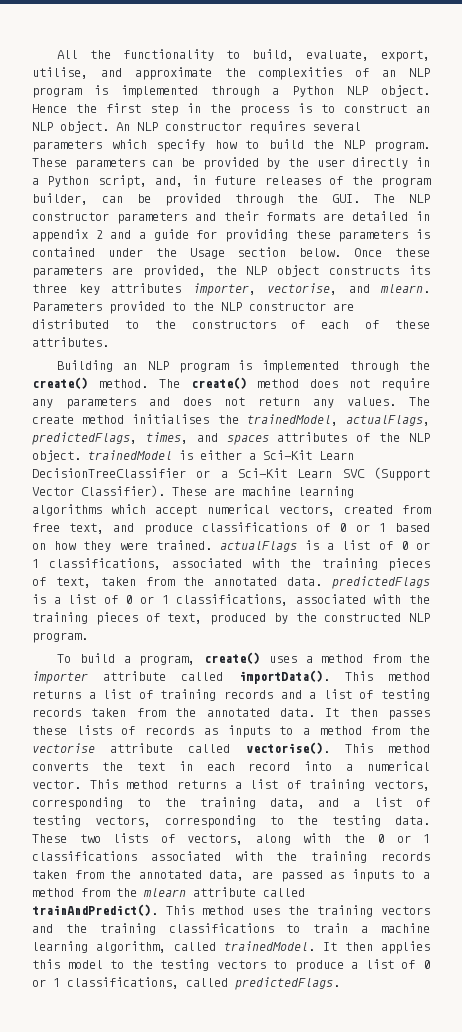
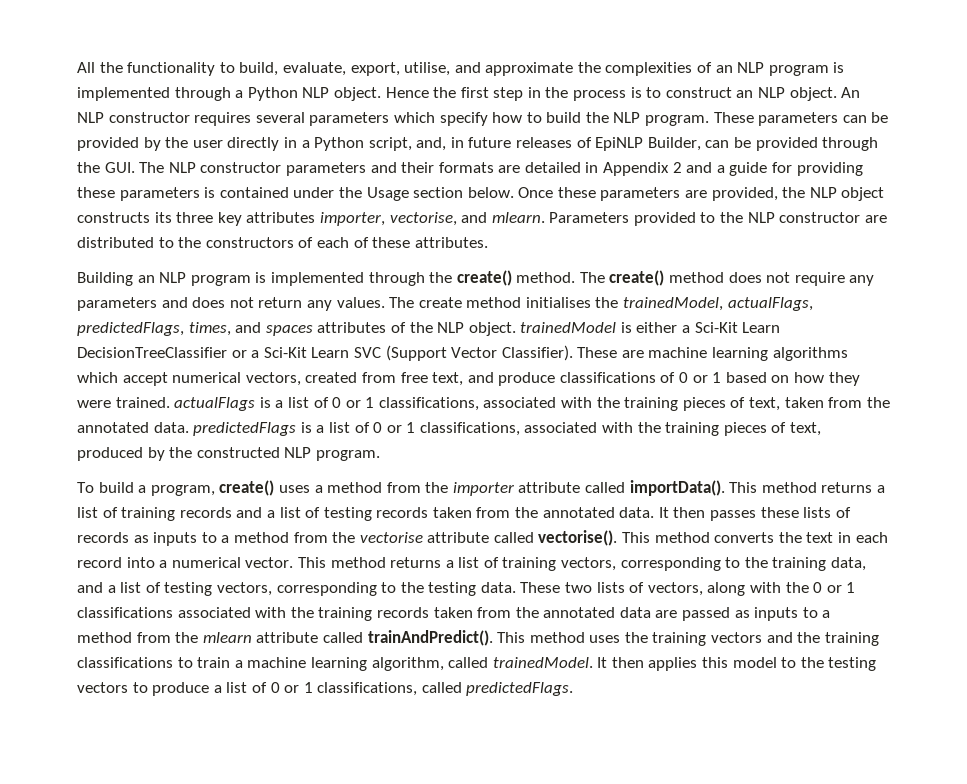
[351,176,432,188] [32,193,88,205] the program builder, -> [595,137,701,151] EpiNLP Builder,
[32,229,88,242] appendix -> [603,162,670,176] Appendix
[209,870,245,881] data, -> [619,607,651,618] data

